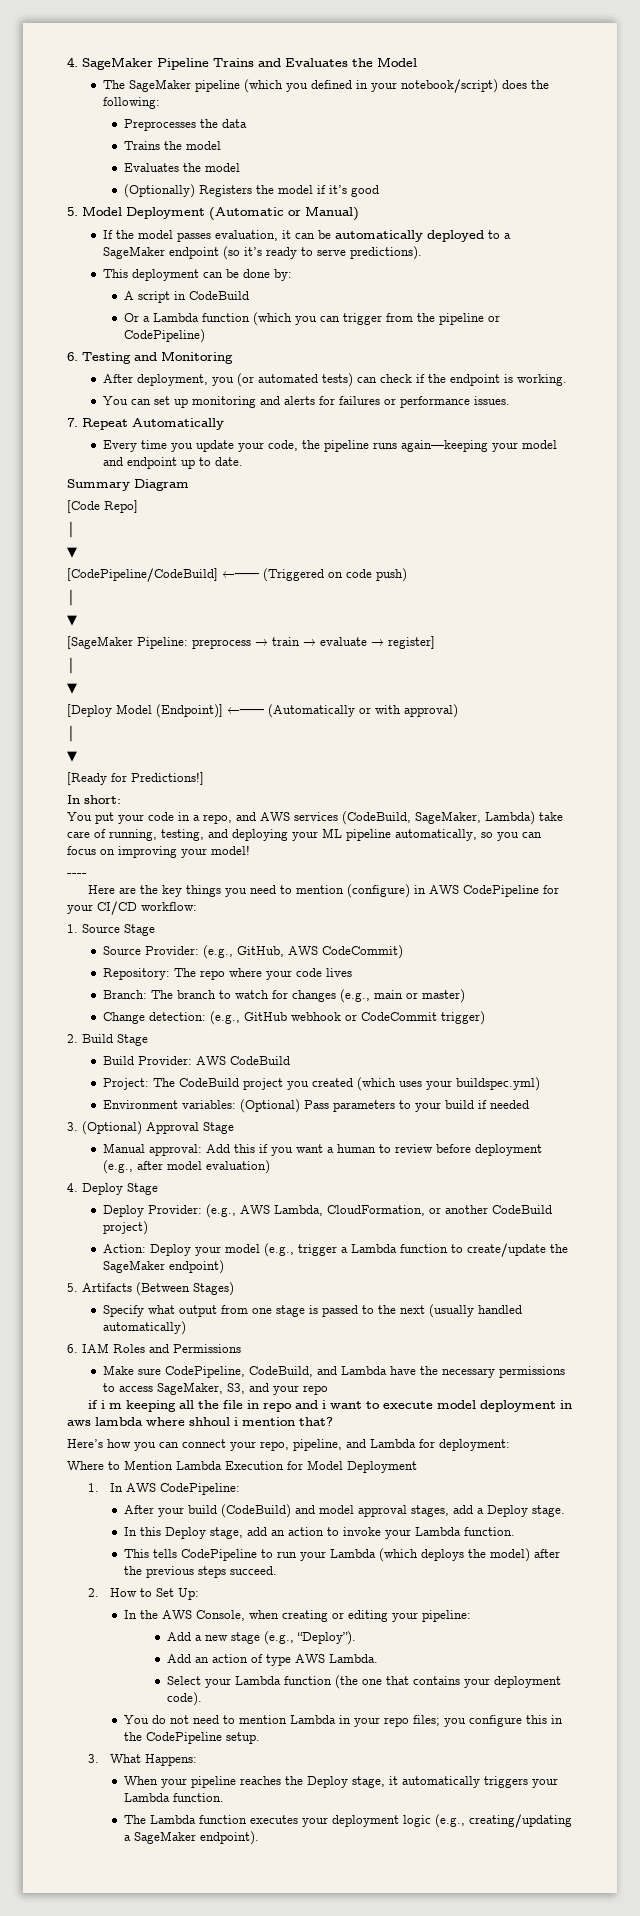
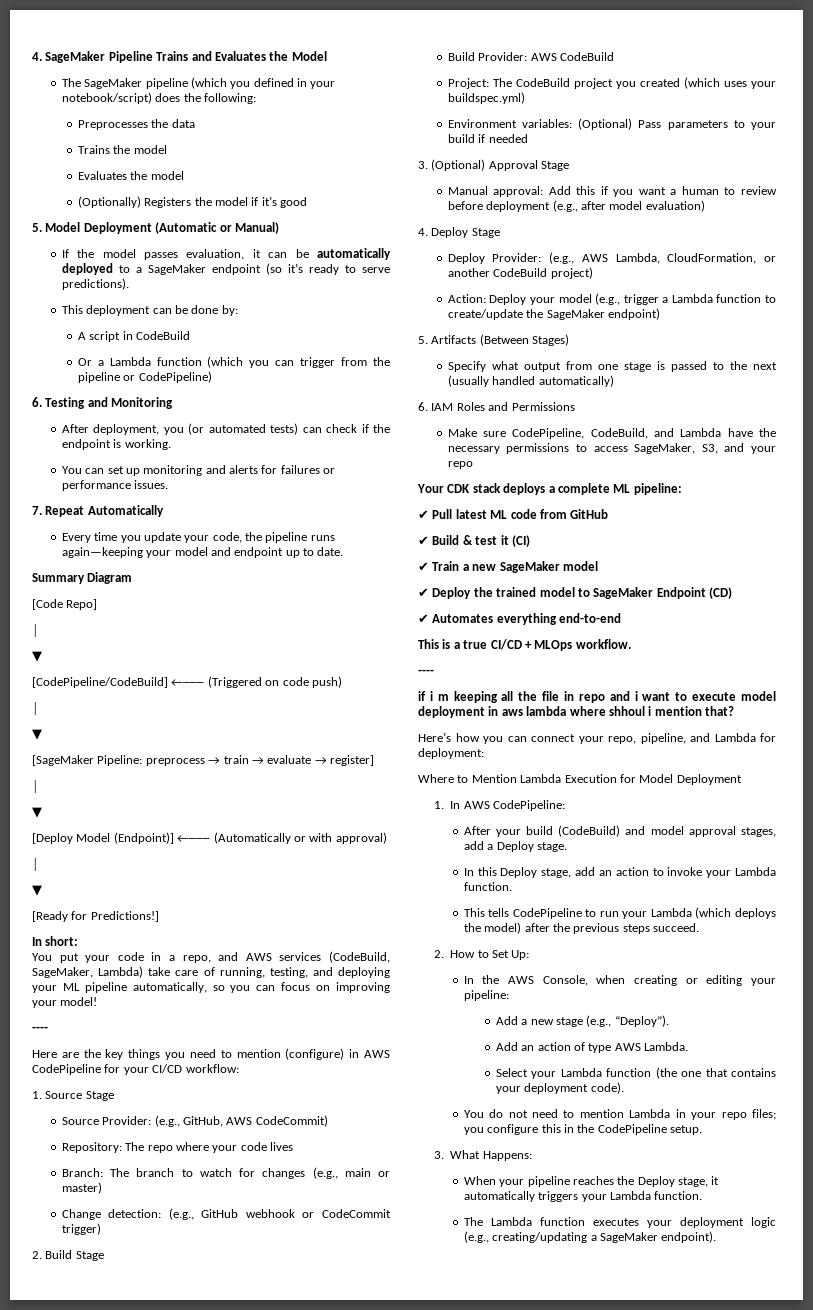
(328, 1390) none -> [417,483,682,495] [418,509,609,519] [418,535,530,547] [418,561,598,573] [418,587,732,599] [418,613,622,625] [418,639,631,651] [418,669,434,675] // Your CDK stack deploys a complete ML pipeline: // ✔ Pull latest ML code from GitHub // ✔ Build & test it (CI) // ✔ Train a new SageMaker model // ✔ Deploy the trained model to SageMaker Endpoint (CD) // ✔ Automates everything end-to-end // This is a true CI/CD + MLOps workflow. // ----

